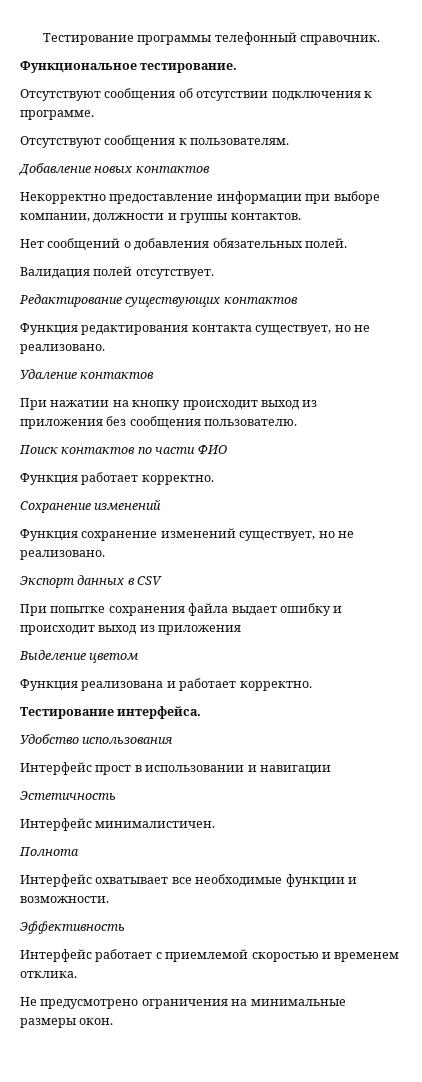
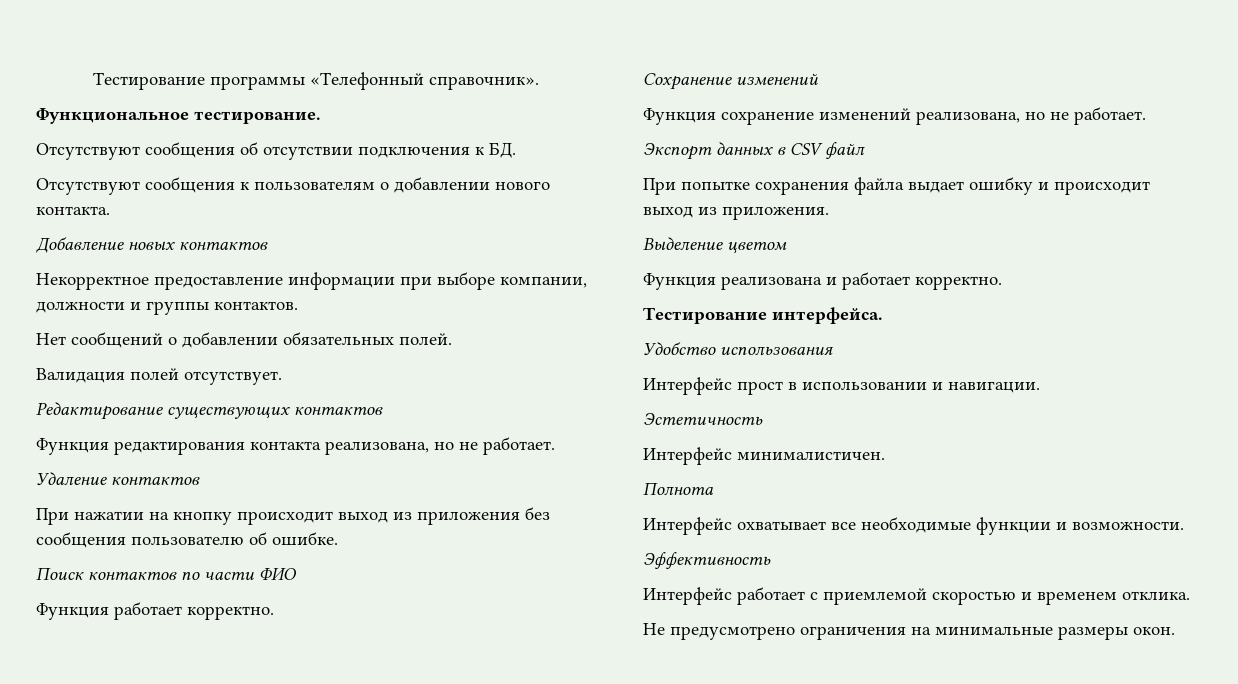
[214,32,381,45] телефонный справочник. -> [309,72,539,90] «Телефонный справочник».
[20,110,94,120] программе. -> [489,142,516,158] БД.
[190,138,290,145] пользователям. -> [254,177,550,193] [36,206,110,215] пользователям о добавлении нового контакта.
[20,192,106,204] Некорректно -> [36,273,149,290] Некорректное
[134,238,210,251] добавления -> [182,332,278,348] добавлении
[255,325,370,335] [20,344,105,354] существует, но не реализовано. -> [325,437,555,455] реализована, но не работает.
[204,419,298,426] пользователю. -> [131,532,338,546] пользователю об ошибке.
[239,531,354,541] [20,550,105,560] существует, но не реализовано. -> [916,107,1146,125] реализована, но не работает.
(163, 580) none -> [825,142,865,159] файл
[158,625,242,635] приложения -> [722,206,829,220] приложения.
[259,765,331,775] навигации -> [948,381,1040,393] навигации.

